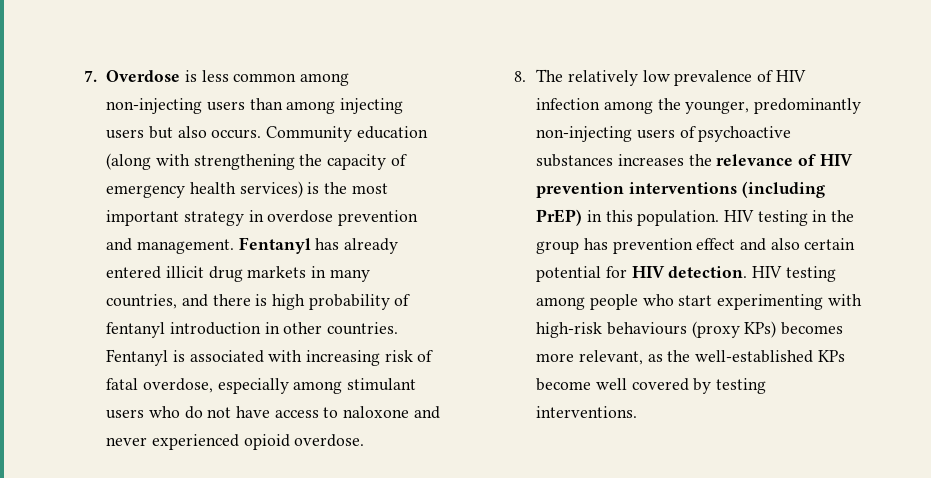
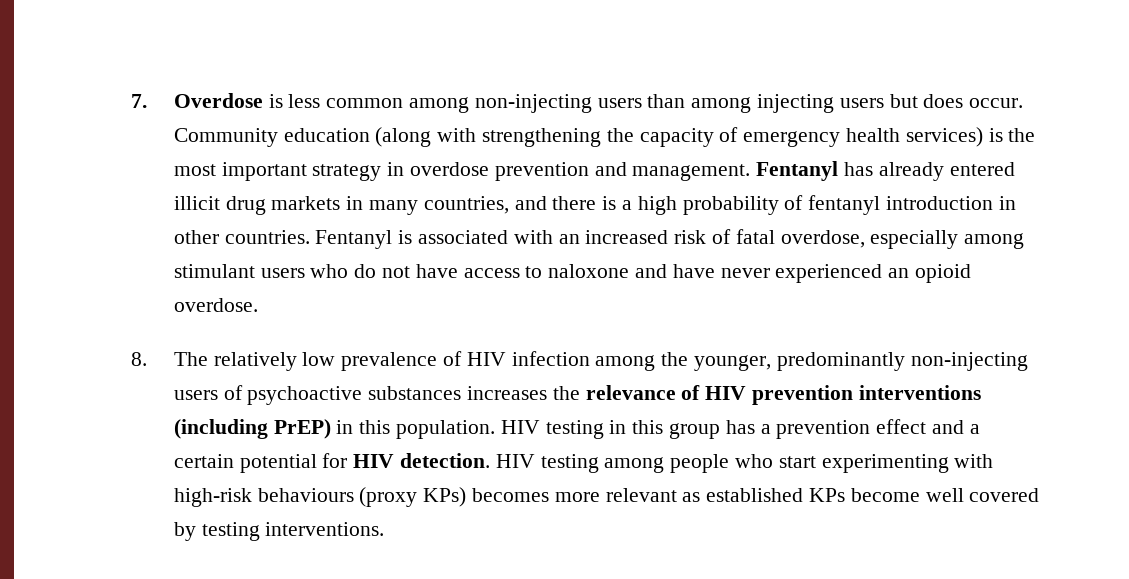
[177,126,262,139] also occurs. -> [923,94,1024,108] does occur.
(268, 300) none -> [621,200,632,210] a
[306,350,381,366] increasing -> [558,230,669,244] an increased
(440, 412) none -> [672,264,715,278] have
(239, 442) none -> [888,268,910,278] an
[831,210,855,222] the -> [632,420,664,434] this
(608, 244) none -> [760,424,771,434] a
[770,238,800,250] also -> [969,424,980,434] a
[578,350,814,365] relevant, as the well-established -> [605,488,804,502] relevant as established

